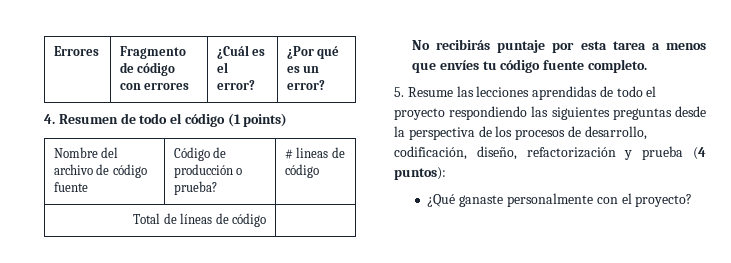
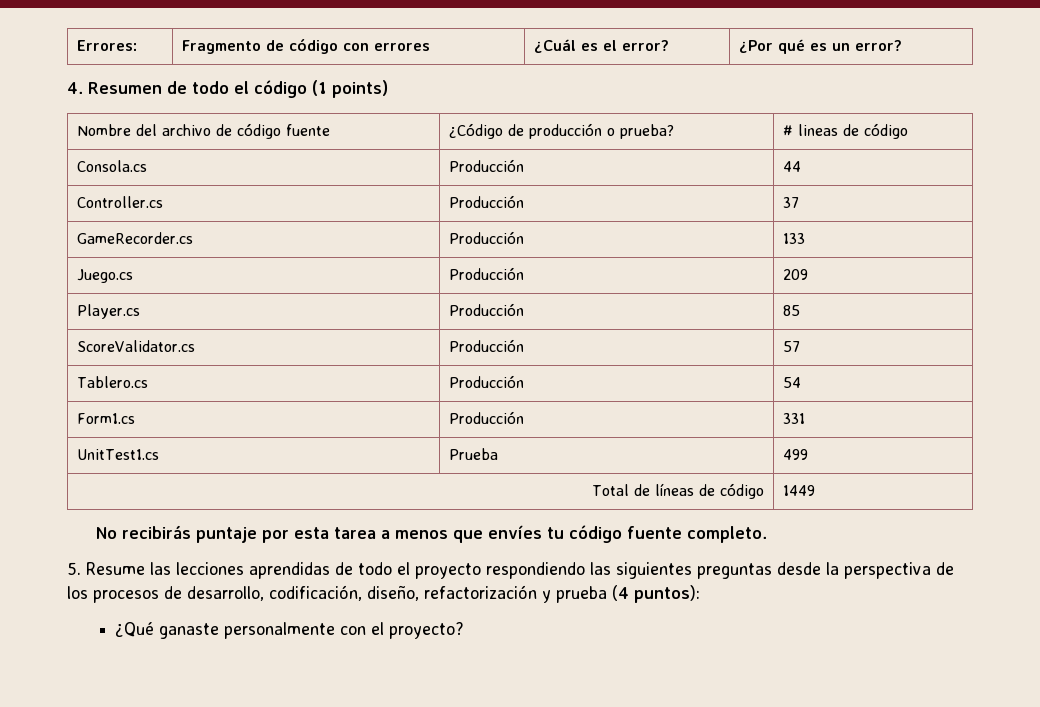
[54,46,100,56] Errores -> [77,40,138,51] Errores:
[174,147,211,161] Código -> [449,123,504,139] ¿Código
(320, 171) none -> [77,160,148,172] [449,159,525,172] [783,161,802,172] [77,196,164,208] [449,195,525,208] [783,197,800,208] [77,232,194,244] [449,231,525,244] [783,233,806,244] [77,269,134,283] [449,267,525,280] [783,269,809,280] [77,304,141,319] [449,303,525,316] [783,305,801,316] [77,340,196,352] [449,339,525,352] [783,341,801,352] [77,376,149,388] [449,375,525,388] [783,377,802,388] [77,413,136,424] [449,411,525,424] [783,413,806,424] [77,449,160,460] [449,448,499,460] [783,449,809,460] // Consola.cs | Producción | 44 // Controller.cs | Producción | 37 // GameRecorder.cs | Producción | 133 // Juego.cs | Producción | 209 // Player.cs | Producción | 85 // ScoreValidator.cs | Producción | 57 // Tablero.cs | Producción | 54 // Form1.cs | Producción | 331 // UnitTest1.cs | Prueba | 499
(266, 220) none -> [783,485,816,496] 1449

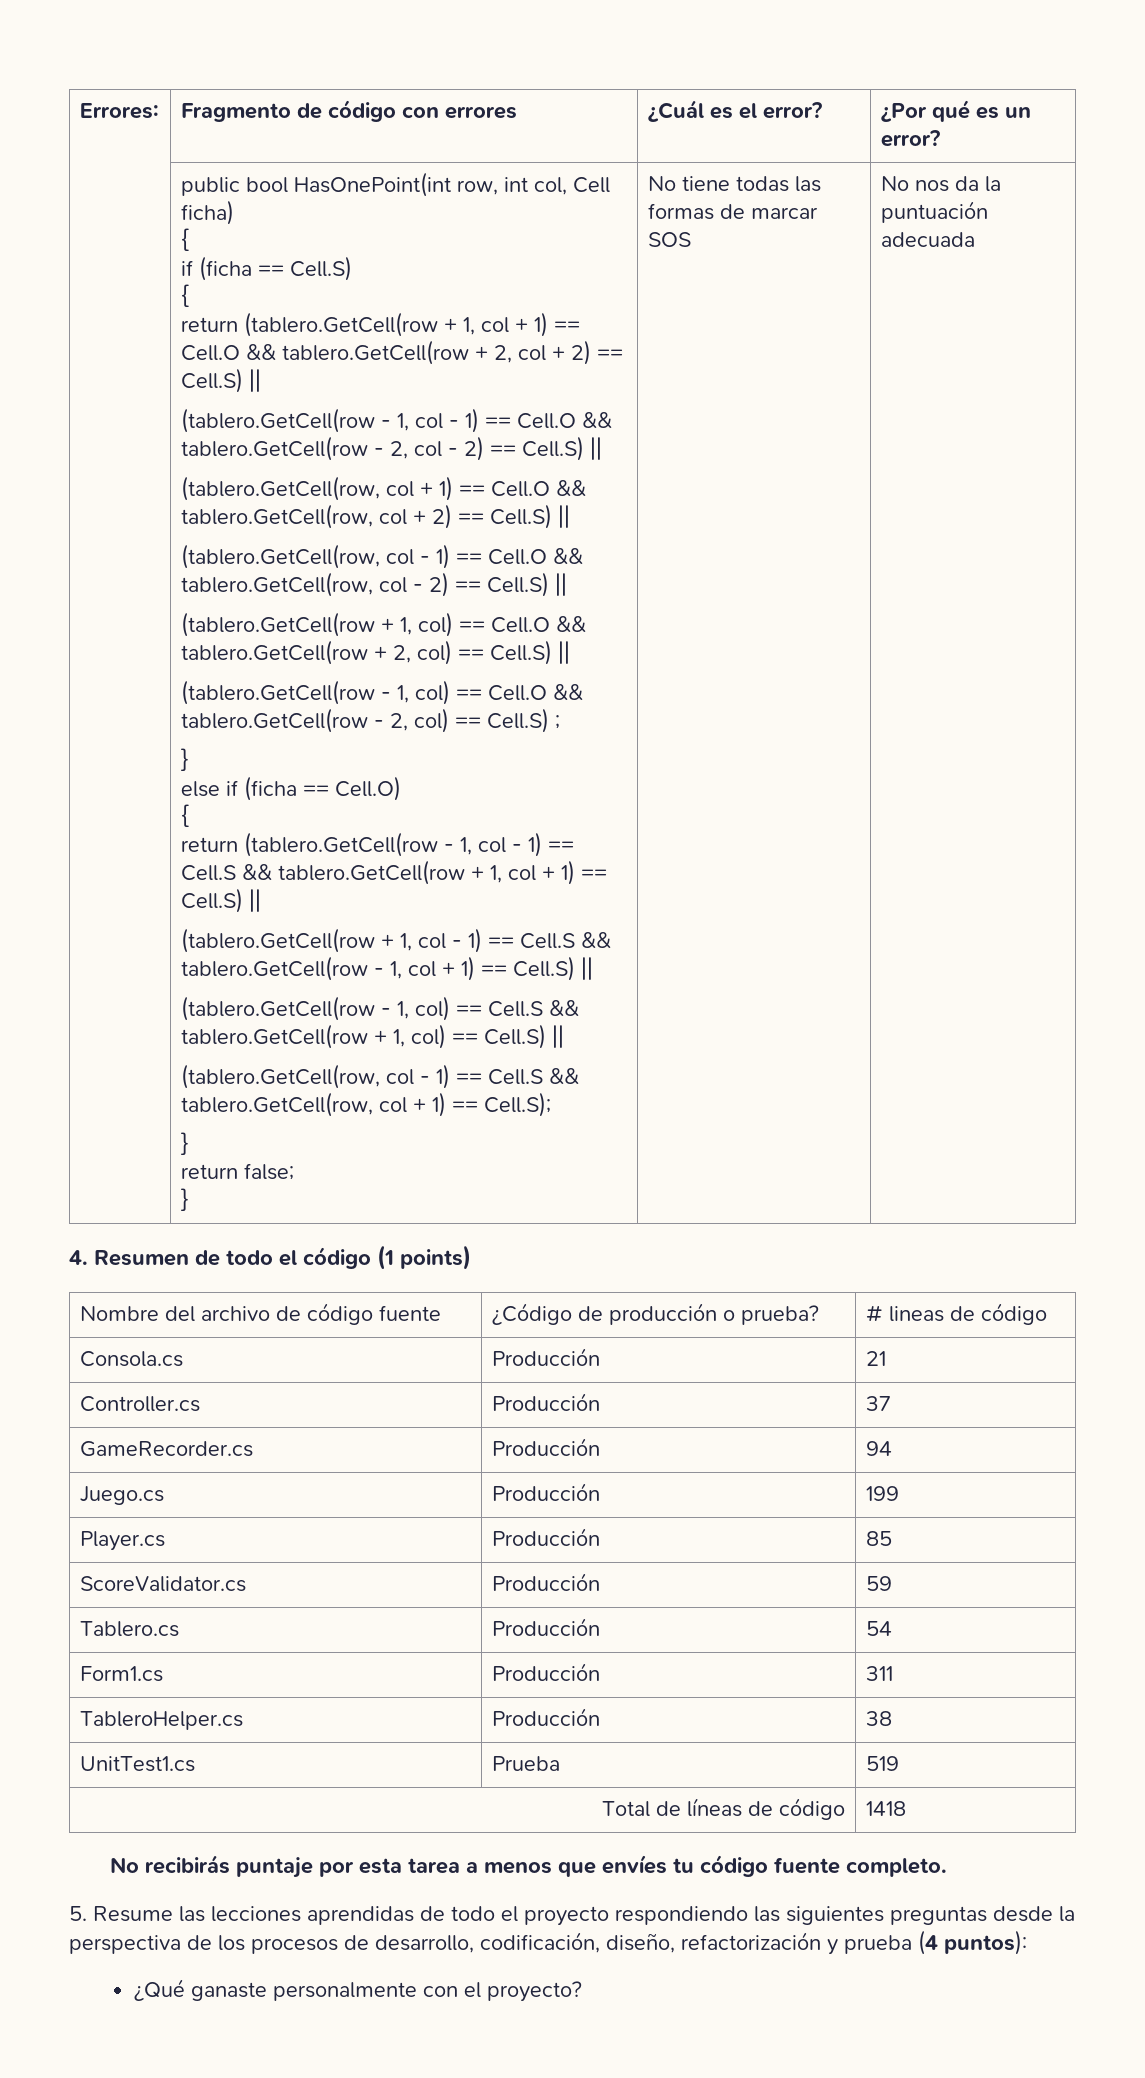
(903, 45) none -> [180,172,610,197] [180,200,234,225] [180,228,189,251] [180,256,352,281] [180,284,189,307] [180,312,580,337] [180,340,623,365] [180,368,261,393] [180,408,612,433] [180,436,602,461] [180,476,586,501] [180,504,570,529] [180,544,583,569] [180,572,567,597] [180,612,586,637] [180,640,570,665] [180,680,583,705] [180,708,560,733] [180,748,189,771] [180,776,401,801] [180,804,189,827] [180,832,574,857] [180,860,607,885] [180,888,261,913] [180,928,611,953] [180,956,593,981] [180,996,579,1021] [180,1024,564,1049] [180,1064,579,1089] [180,1092,551,1117] [180,1132,189,1155] [180,1163,294,1180] [180,1188,189,1211] [647,176,821,192] [647,203,818,220] [647,232,691,247] [880,176,1001,192] [880,201,988,223] [880,232,975,247] // | public bool HasOnePoint(int row, int col, Cell ficha) // { // if (ficha == Cell.S) // { // return (tablero.GetCell(row + 1, col + 1) == Cell.O && tablero.GetCell(row + 2, col + 2) == Cell.S) || // (tablero.GetCell(row - 1, col - 1) == Cell.O && tablero.GetCell(row - 2, col - 2) == Cell.S) || // (tablero.GetCell(row, col + 1) == Cell.O && tablero.GetCell(row, col + 2) == Cell.S) || // (tablero.GetCell(row, col - 1) == Cell.O && tablero.GetCell(row, col - 2) == Cell.S) || // (tablero.GetCell(row + 1, col) == Cell.O && tablero.GetCell(row + 2, col) == Cell.S) || // (tablero.GetCell(row - 1, col) == Cell.O && tablero.GetCell(row - 2, col) == Cell.S) ; // } // else if (ficha == Cell.O) // { // return (tablero.GetCell(row - 1, col - 1) == Cell.S && tablero.GetCell(row + 1, col + 1) == Cell.S) || // (tablero.GetCell(row + 1, col - 1) == Cell.S && tablero.GetCell(row - 1, col + 1) == Cell.S) || // (tablero.GetCell(row - 1, col) == Cell.S && tablero.GetCell(row + 1, col) == Cell.S) || // (tablero.GetCell(row, col - 1) == Cell.S && tablero.GetCell(row, col + 1) == Cell.S); // } // return false; // } | No tiene todas las formas de marcar SOS | No nos da la puntuación adecuada
[783,161,802,172] 44 -> [865,1351,886,1366] 21
[783,233,806,244] 133 -> [865,1441,892,1456] 94
[783,269,809,280] 209 -> [865,1486,899,1501] 199
[783,341,801,352] 57 -> [865,1576,892,1591] 59
[783,413,806,424] 331 -> [865,1666,893,1681] [79,1711,243,1730] [491,1708,600,1726] [865,1711,892,1726] 311 // TableroHelper.cs | Producción | 38
[783,449,809,460] 499 -> [865,1756,899,1771] 519
[783,485,816,496] 1449 -> [865,1801,906,1816] 1418

